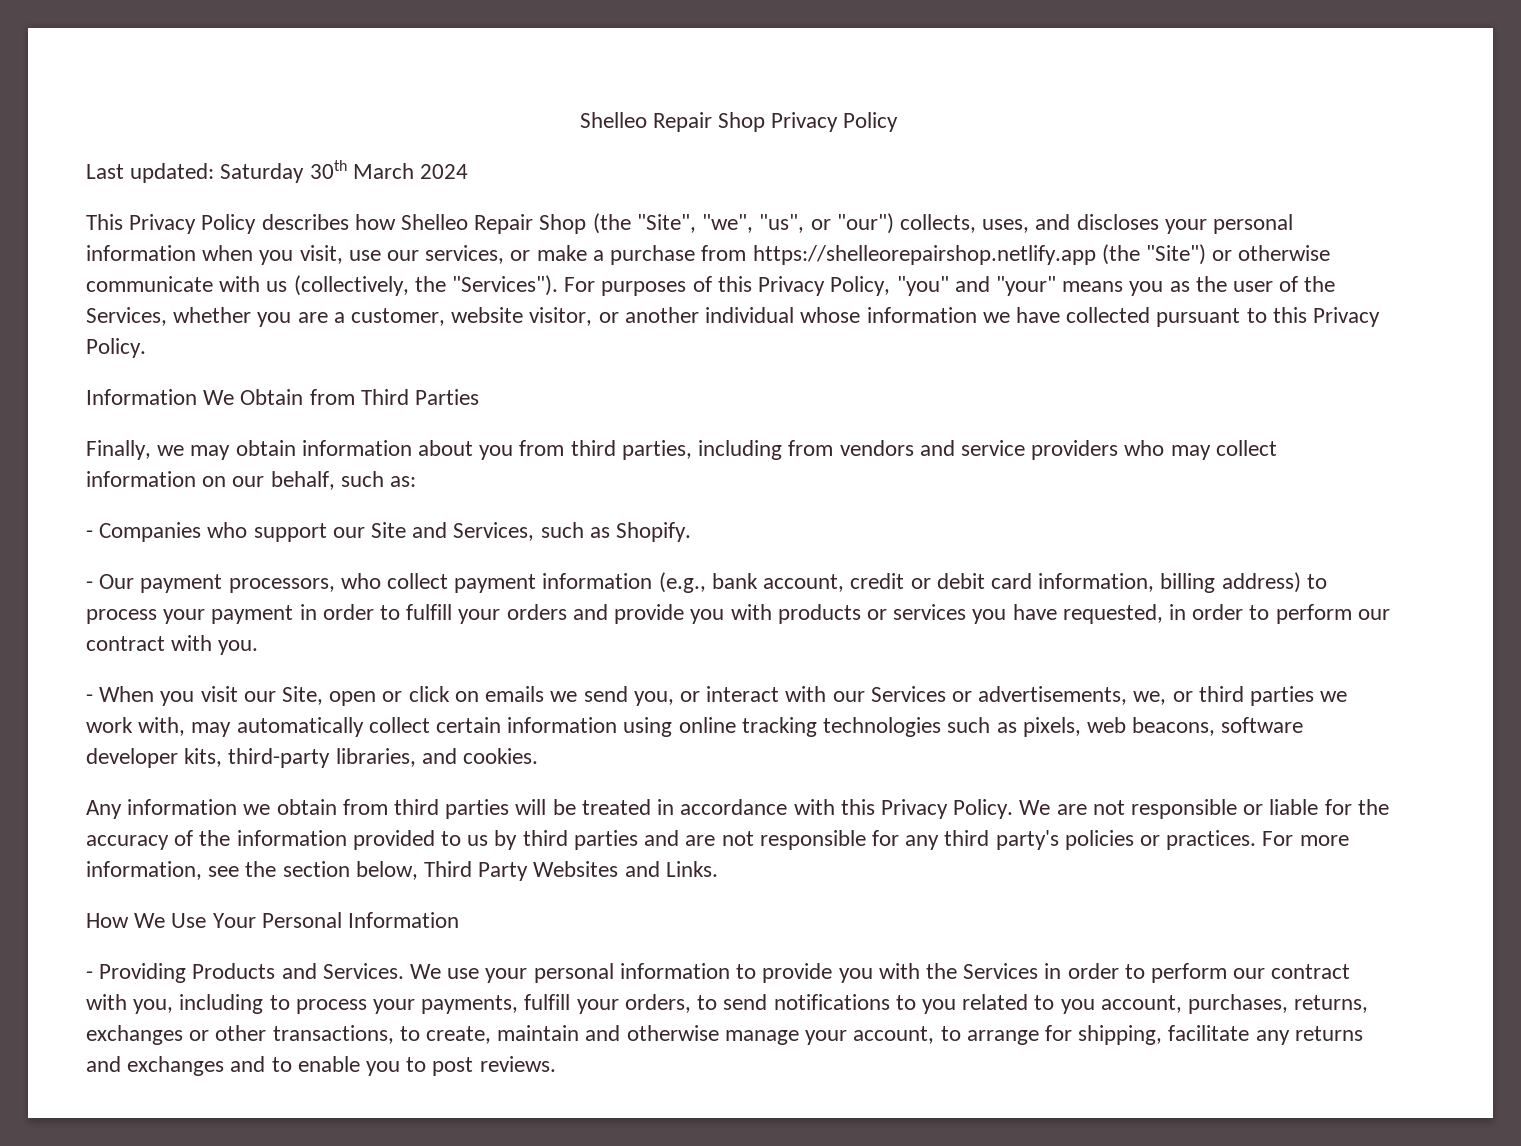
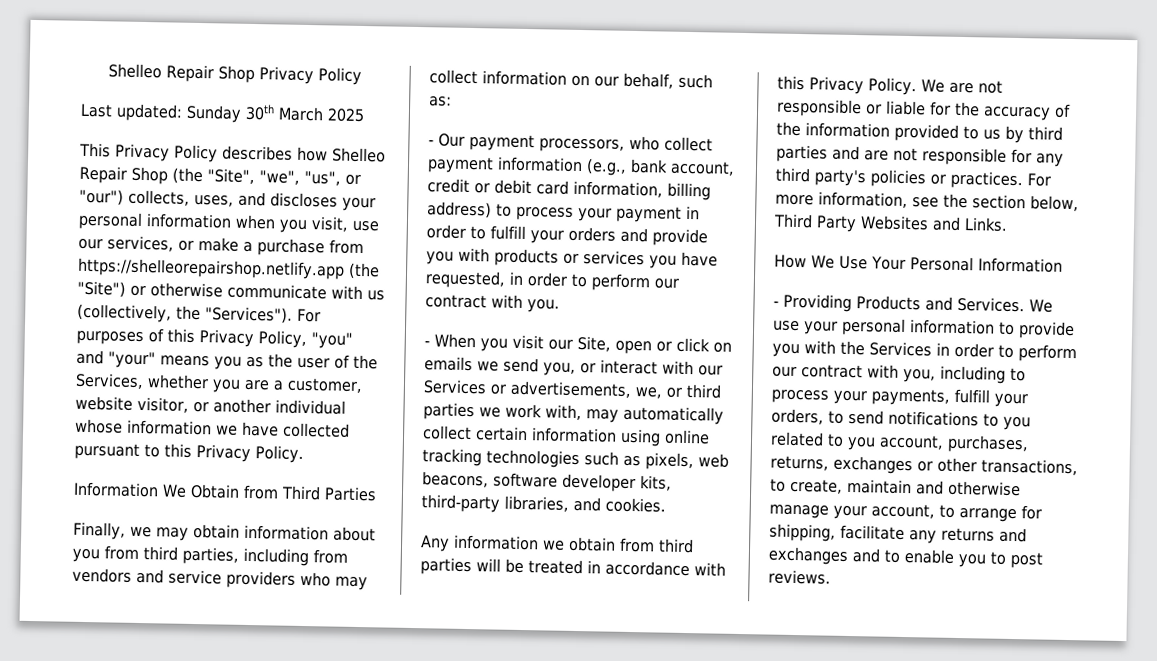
[220,163,305,183] Saturday -> [186,104,242,123] Sunday
[420,164,469,179] 2024 -> [327,108,365,123] 2025
[86,522,692,542] // - Companies who support our Site and Services, such as Shopify. -> (452, 101) none

